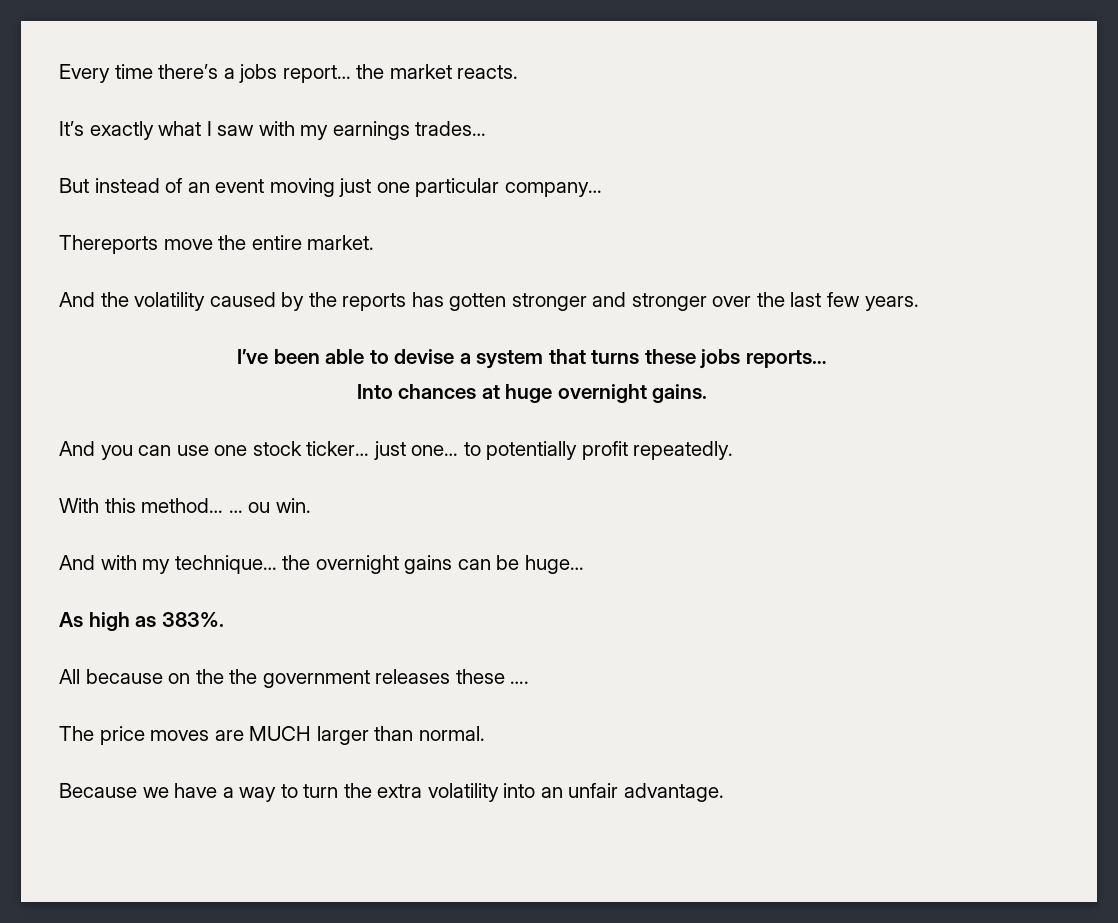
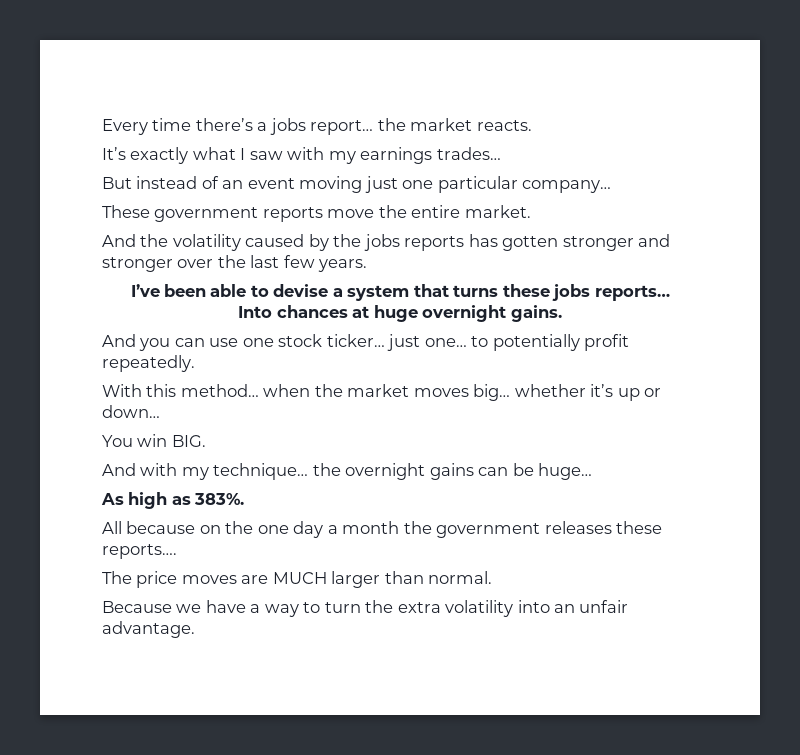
[59,235,158,254] Thereports -> [102,205,323,222] These government reports
(337, 299) none -> [363,234,400,251] jobs
[228,498,311,513] … ou win. -> [263,384,662,401] [102,405,160,418] [102,434,206,447] when the market moves big… whether it’s up or down… // You win BIG.
(224, 676) none -> [257,521,400,538] one day a month
[510,681,530,684] …. -> [102,544,177,559] reports….

